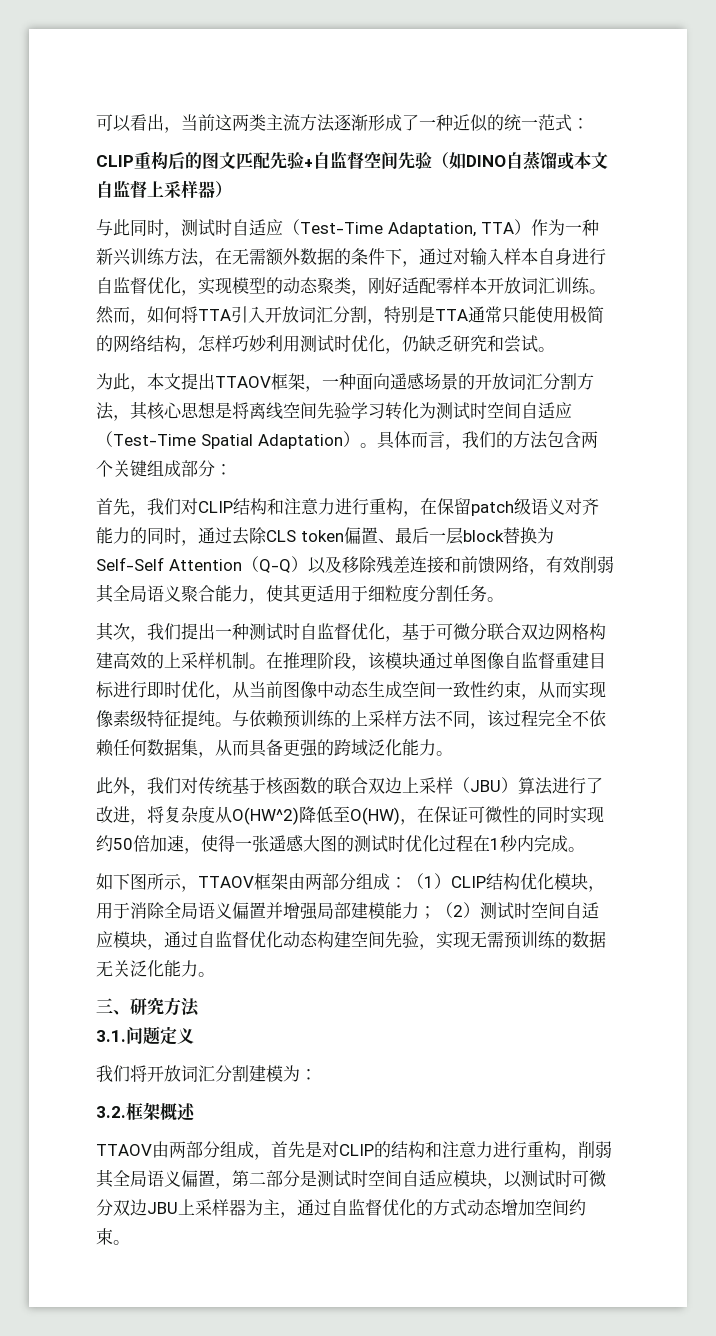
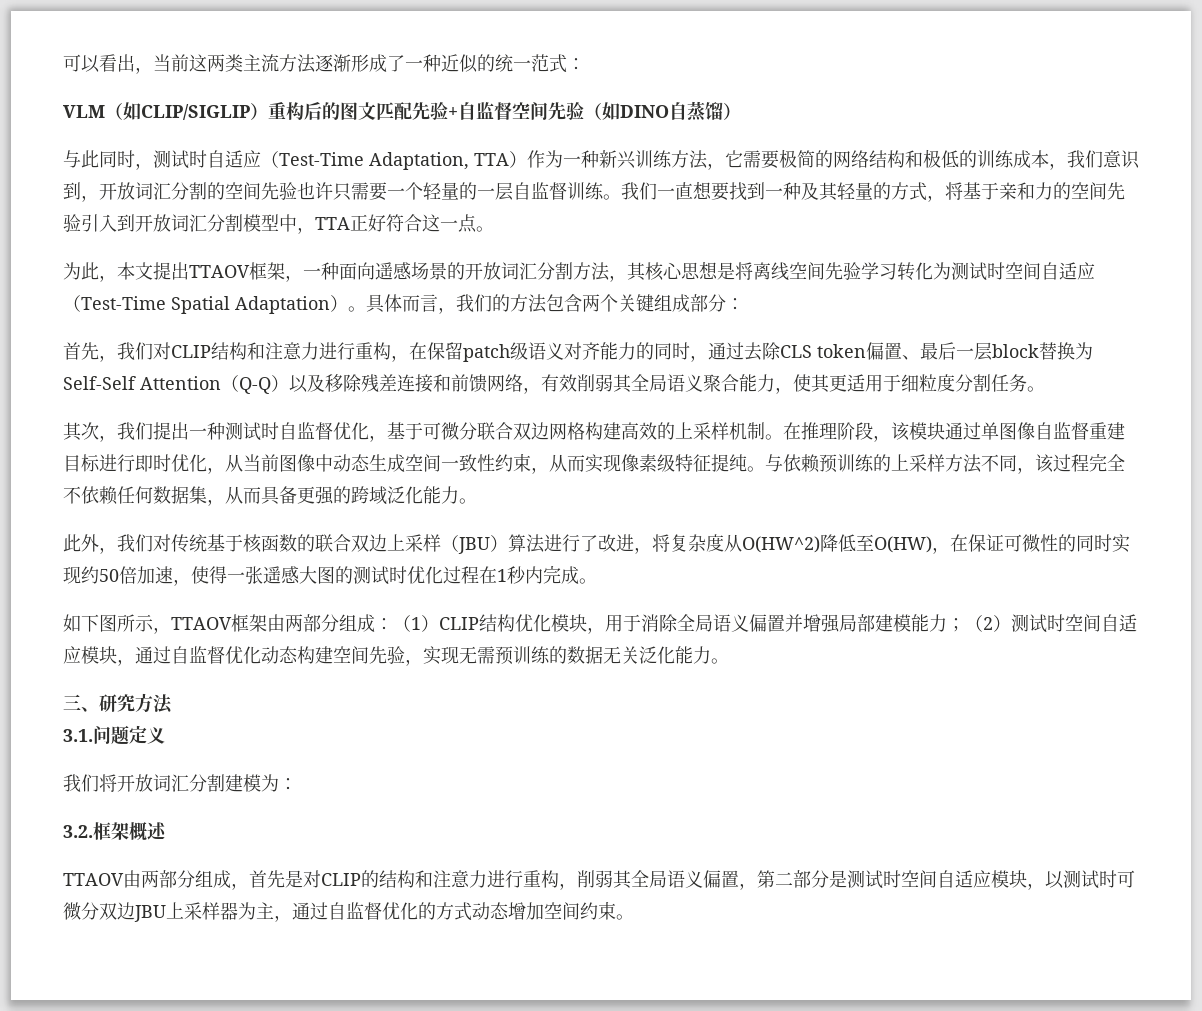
[96,155,134,167] CLIP -> [63,102,268,120] VLM（如CLIP/SIGLIP）
[557,152,608,170] [96,180,215,199] 或本文自监督上采样器 -> (723, 111) none
[215,248,606,267] [96,277,606,296] [96,305,604,325] [96,335,538,354] 在无需额外数据的条件下，通过对输入样本自身进行自监督优化，实现模型的动态聚类，刚好适配零样本开放词汇训练。然而，如何将TTA引入开放词汇分割，特别是TTA通常只能使用极简的网络结构，怎样巧妙利用测试时优化，仍缺乏研究和尝试 -> [725,149,1140,170] [63,181,1125,202] [63,214,477,234] 它需要极简的网络结构和极低的训练成本，我们意识到，开放词汇分割的空间先验也许只需要一个轻量的一层自监督训练。我们一直想要找到一种及其轻量的方式，将基于亲和力的空间先验引入到开放词汇分割模型中，TTA正好符合这一点

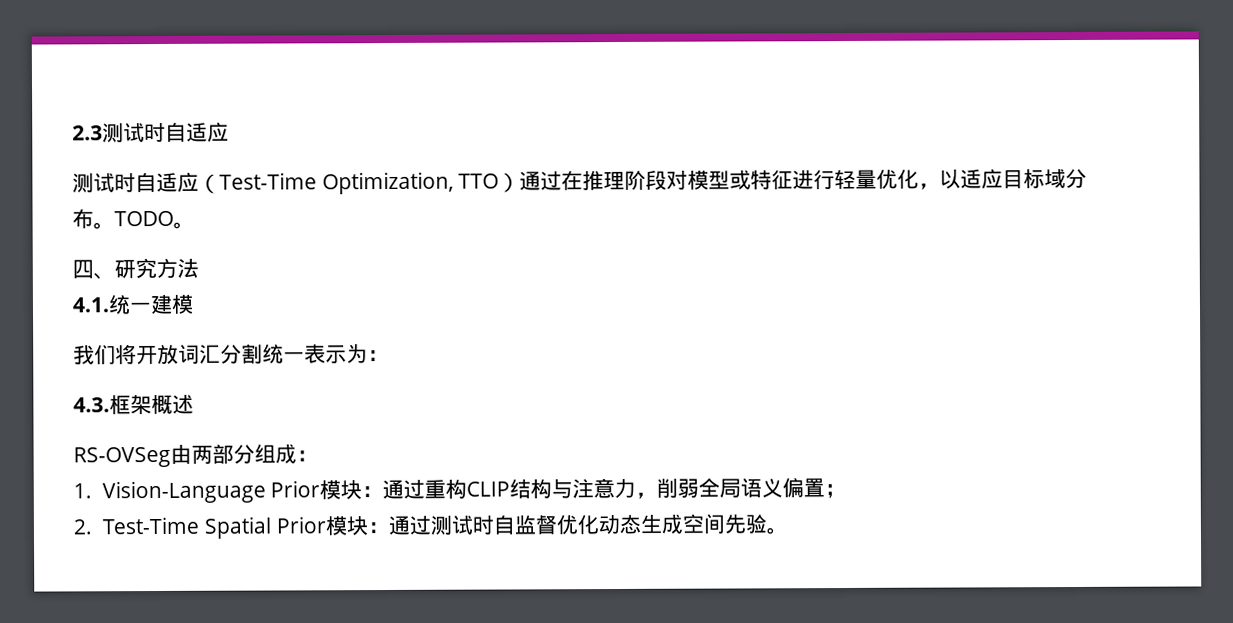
[63,54,585,74] [63,101,741,121] [63,150,153,170] 可以看出，当前这两类主流方法逐渐形成了一种近似的统一范式： // VLM（如CLIP/SIGLIP）重构后的图文匹配先验+自监督空间先验（如DINO自蒸馏） // 与此同时， -> [72,121,229,143] 2.3测试时自适应 //
[369,149,1140,170] [63,181,1125,202] [63,214,494,234] [63,261,1095,282] [63,294,744,314] [63,342,1093,362] [63,374,1045,394] [63,422,1125,442] [63,453,1125,474] [63,486,477,506] [63,534,1130,554] [63,565,597,586] [63,614,1137,634] [63,646,729,666] [63,694,81,710] Adaptation, TTA）作为一种新兴训练方法，它需要极简的网络结构和极低的训练成本，我们意识到，开放词汇分割的空间先验也许只需要一个轻量的一层自监督训练。我们一直想要找到一种及其轻量的方式，将基于亲和力的空间先验引入到开放词汇分割模型中，TTA正好符合这一点。 // 为此，本文提出TTAOV框架，一种面向遥感场景的开放词汇分割方法，其核心思想是将离线空间先验学习转化为测试时空间自适应（Test-Time Spatial Adaptation）。具体而言，我们的方法包含两个关键组成部分： // 首先，我们对CLIP结构和注意力进行重构，在保留patch级语义对齐能力的同时，通过去除CLS token偏置、最后一层block替换为Self-Self Attention（Q-Q）以及移除残差连接和前馈网络，有效削弱其全局语义聚合能力，使其更适用于细粒度分割任务。 // 其次，我们提出一种测试时自监督优化，基于可微分联合双边网格构建高效的上采样机制。在推理阶段，该模块通过单图像自监督重建目标进行即时优化，从当前图像中动态生成空间一致性约束，从而实现像素级特征提纯。与依赖预训练的上采样方法不同，该过程完全不依赖任何数据集，从而具备更强的跨域泛化能力。 // 此外，我们对传统基于核函数的联合双边上采样（JBU）算法进行了改进，将复杂度从O(HW^2)降低至O(HW)，在保证可微性的同时实现约50倍加速，使得一张遥感大图的测试时优化过程在1秒内完成。 // 如下图所示，TTAOV框架由两部分组成：（1）CLIP结构优化模块，用于消除全局语义偏置并增强局部建模能力；（2）测试时空间自适应模块，通过自监督优化动态构建空间先验，实现无需预训练的数据无关泛化能力。 // 三 -> [321,168,1088,195] [72,208,195,230] [72,259,94,279] Optimization, TTO）通过在推理阶段对模型或特征进行轻量优化，以适应目标域分布。TODO。 // 四
[63,725,165,745] 3.1.问题定义 -> [72,294,194,315] 4.1.统一建模
[225,774,261,792] 建模 -> [262,344,347,364] 统一表示
[63,825,93,838] 3.2. -> [73,397,110,413] 4.3.
[63,870,1135,890] [63,902,616,922] TTAOV由两部分组成，首先是对CLIP的结构和注意力进行重构，削弱其全局语义偏置，第二部分是测试时空间自适应模块，以测试时可微分双边JBU上采样器为主，通过自监督优化的方式动态增加空间约束 -> [73,443,318,468] [73,477,847,504] [73,513,767,539] RS-OVSeg由两部分组成： // 1. Vision-Language Prior模块：通过重构CLIP结构与注意力，削弱全局语义偏置； // 2. Test-Time Spatial Prior模块：通过测试时自监督优化动态生成空间先验

